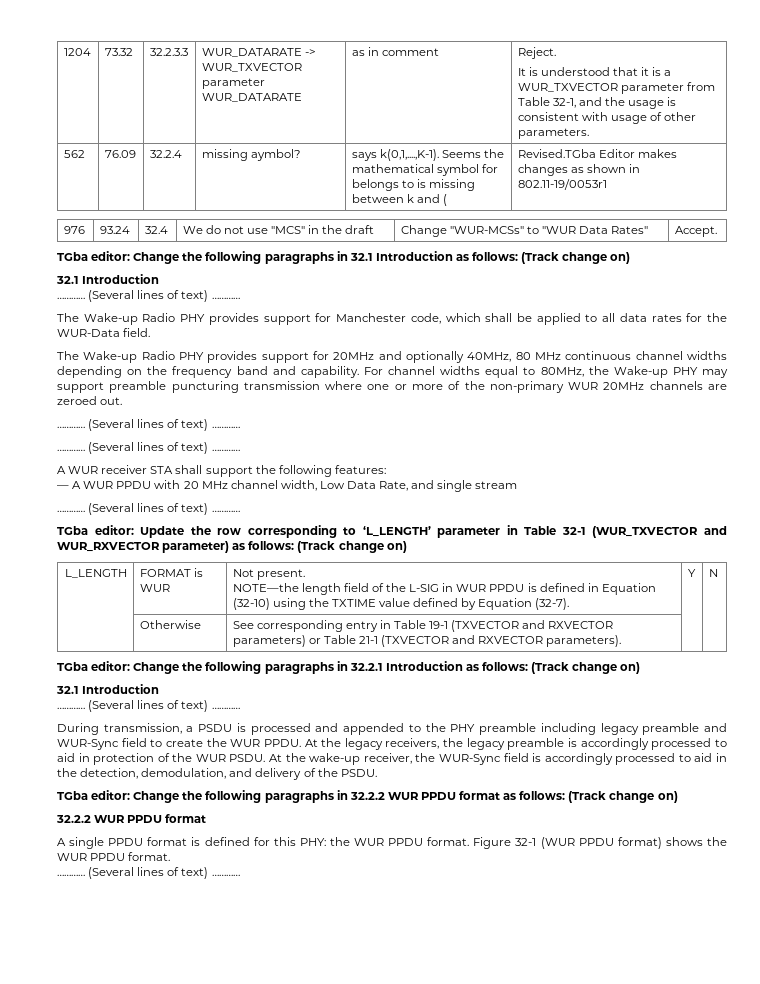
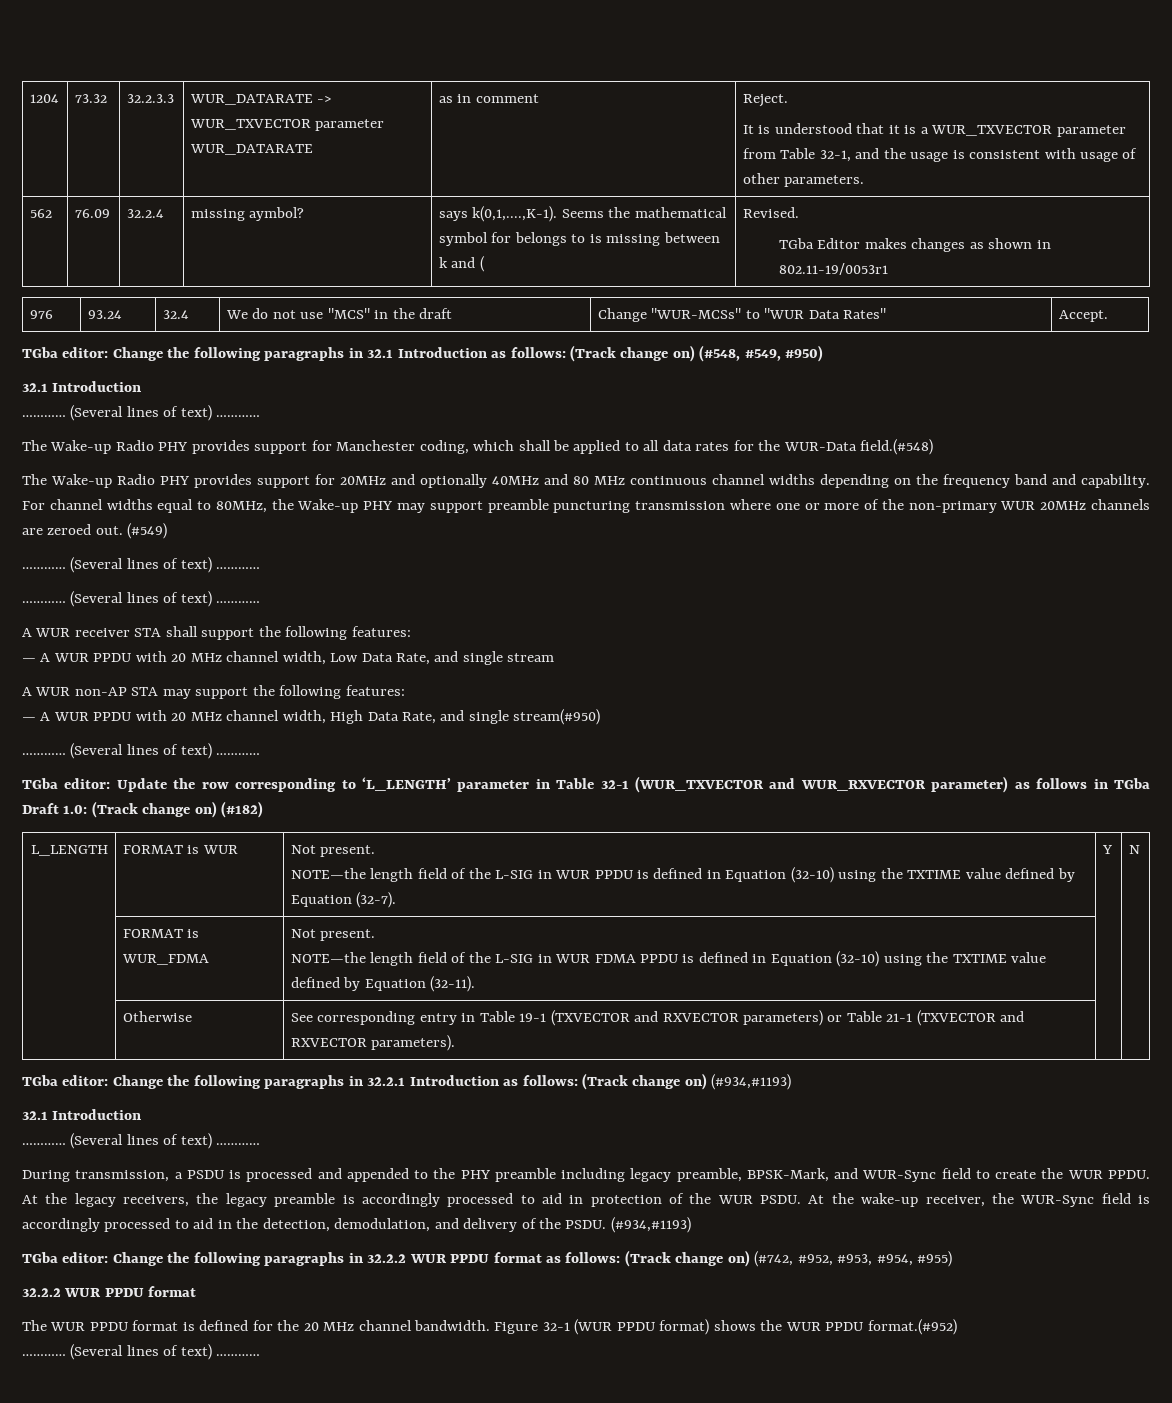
[517,149,596,158] Revised.TGba -> [742,207,799,218] [778,238,814,249] Revised. // TGba
(631, 258) none -> [699,345,824,362] (#548, #549, #950)
[410,313,441,324] code, -> [419,440,469,454] coding,
[123,328,151,337] field. -> [860,439,934,455] field.(#548)
[467,352,512,362] 40MHz, -> [492,474,568,485] 40MHz and
(123, 401) none -> [127,523,168,539] (#549)
(518, 485) none -> [22,685,405,699] [22,709,601,725] // A WUR non-AP STA may support the following features: // — A WUR PPDU with 20 MHz channel width, High Data Rate, and single stream(#950)
[248,541,407,553] follows: (Track change on) -> [1036,778,1151,789] [22,801,264,818] follows in TGba Draft 1.0: (Track change on) (#182)
(718, 573) none -> [122,929,200,938] [121,954,209,965] [290,929,376,941] [290,951,1047,967] [290,976,476,992] // | FORMAT is WUR_FDMA | Not present. // NOTE—the length field of the L-SIG in WUR FDMA PPDU is defined in Equation (32-10) using the TXTIME value defined by Equation (32-11). | |
(641, 668) none -> [711,1074,792,1090] (#934,#1193)
[642,723,700,735] preamble -> [676,1168,829,1182] preamble, BPSK-Mark,
(377, 773) none -> [610,1217,691,1233] (#934,#1193)
(678, 797) none -> [754,1251,953,1267] (#742, #952, #953, #954, #955)
[57,837,105,849] A single -> [22,1320,86,1331] The WUR
[273,837,470,846] this PHY: the WUR PPDU format. -> [277,1320,491,1331] the 20 MHz channel bandwidth.
[128,852,171,861] format. -> [867,1319,957,1335] format.(#952)

